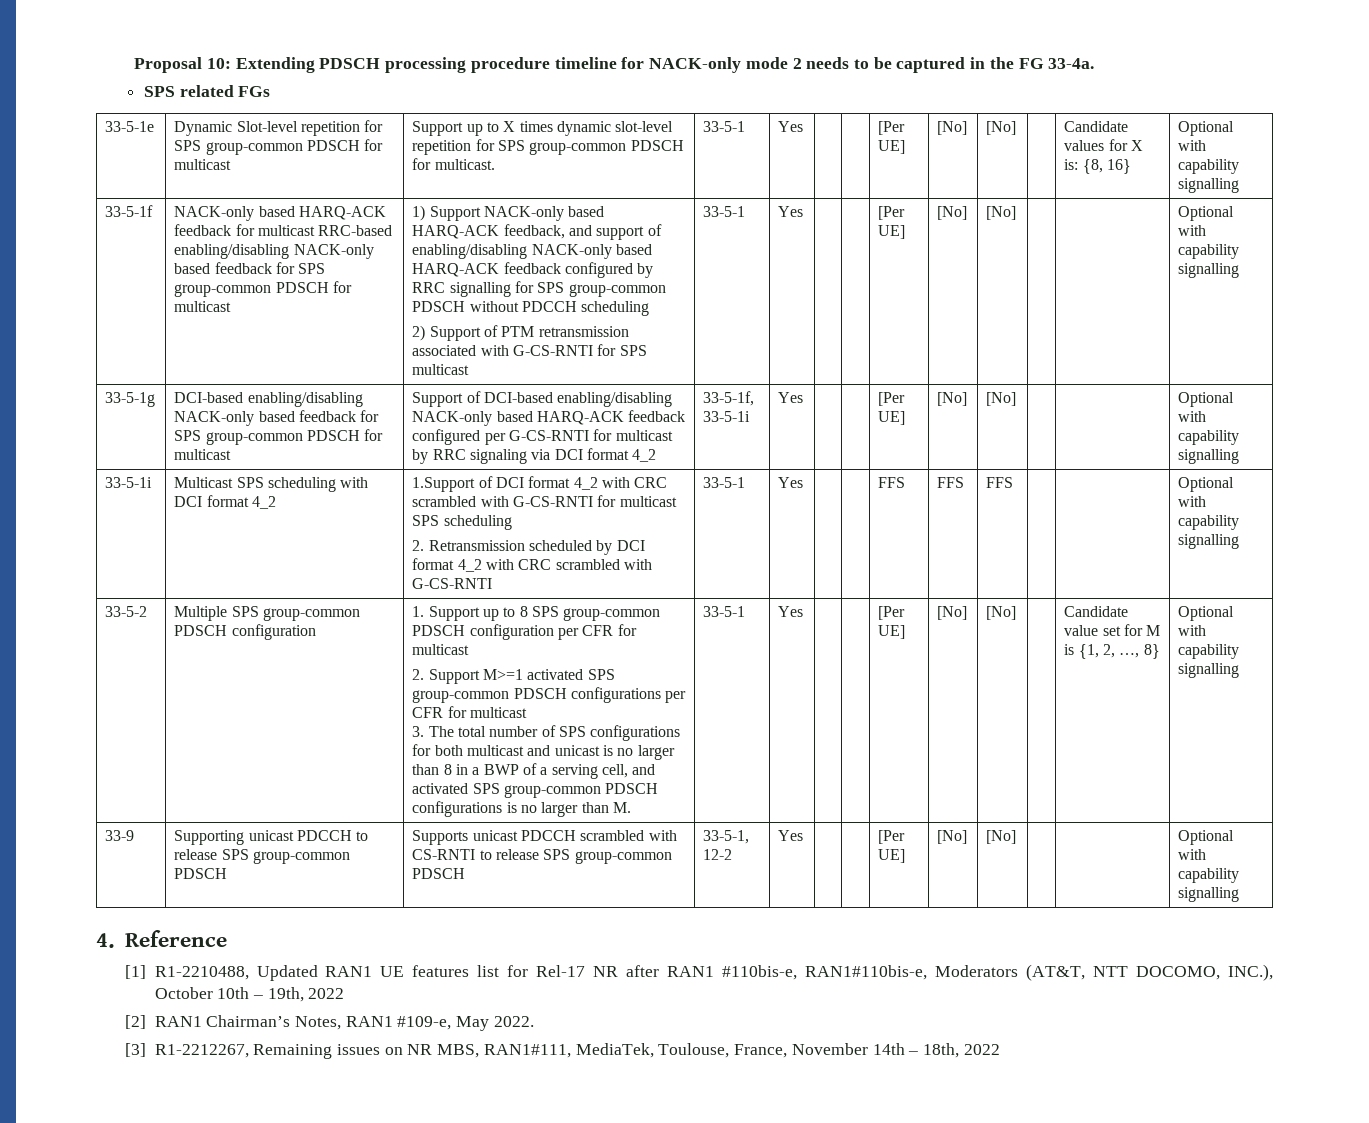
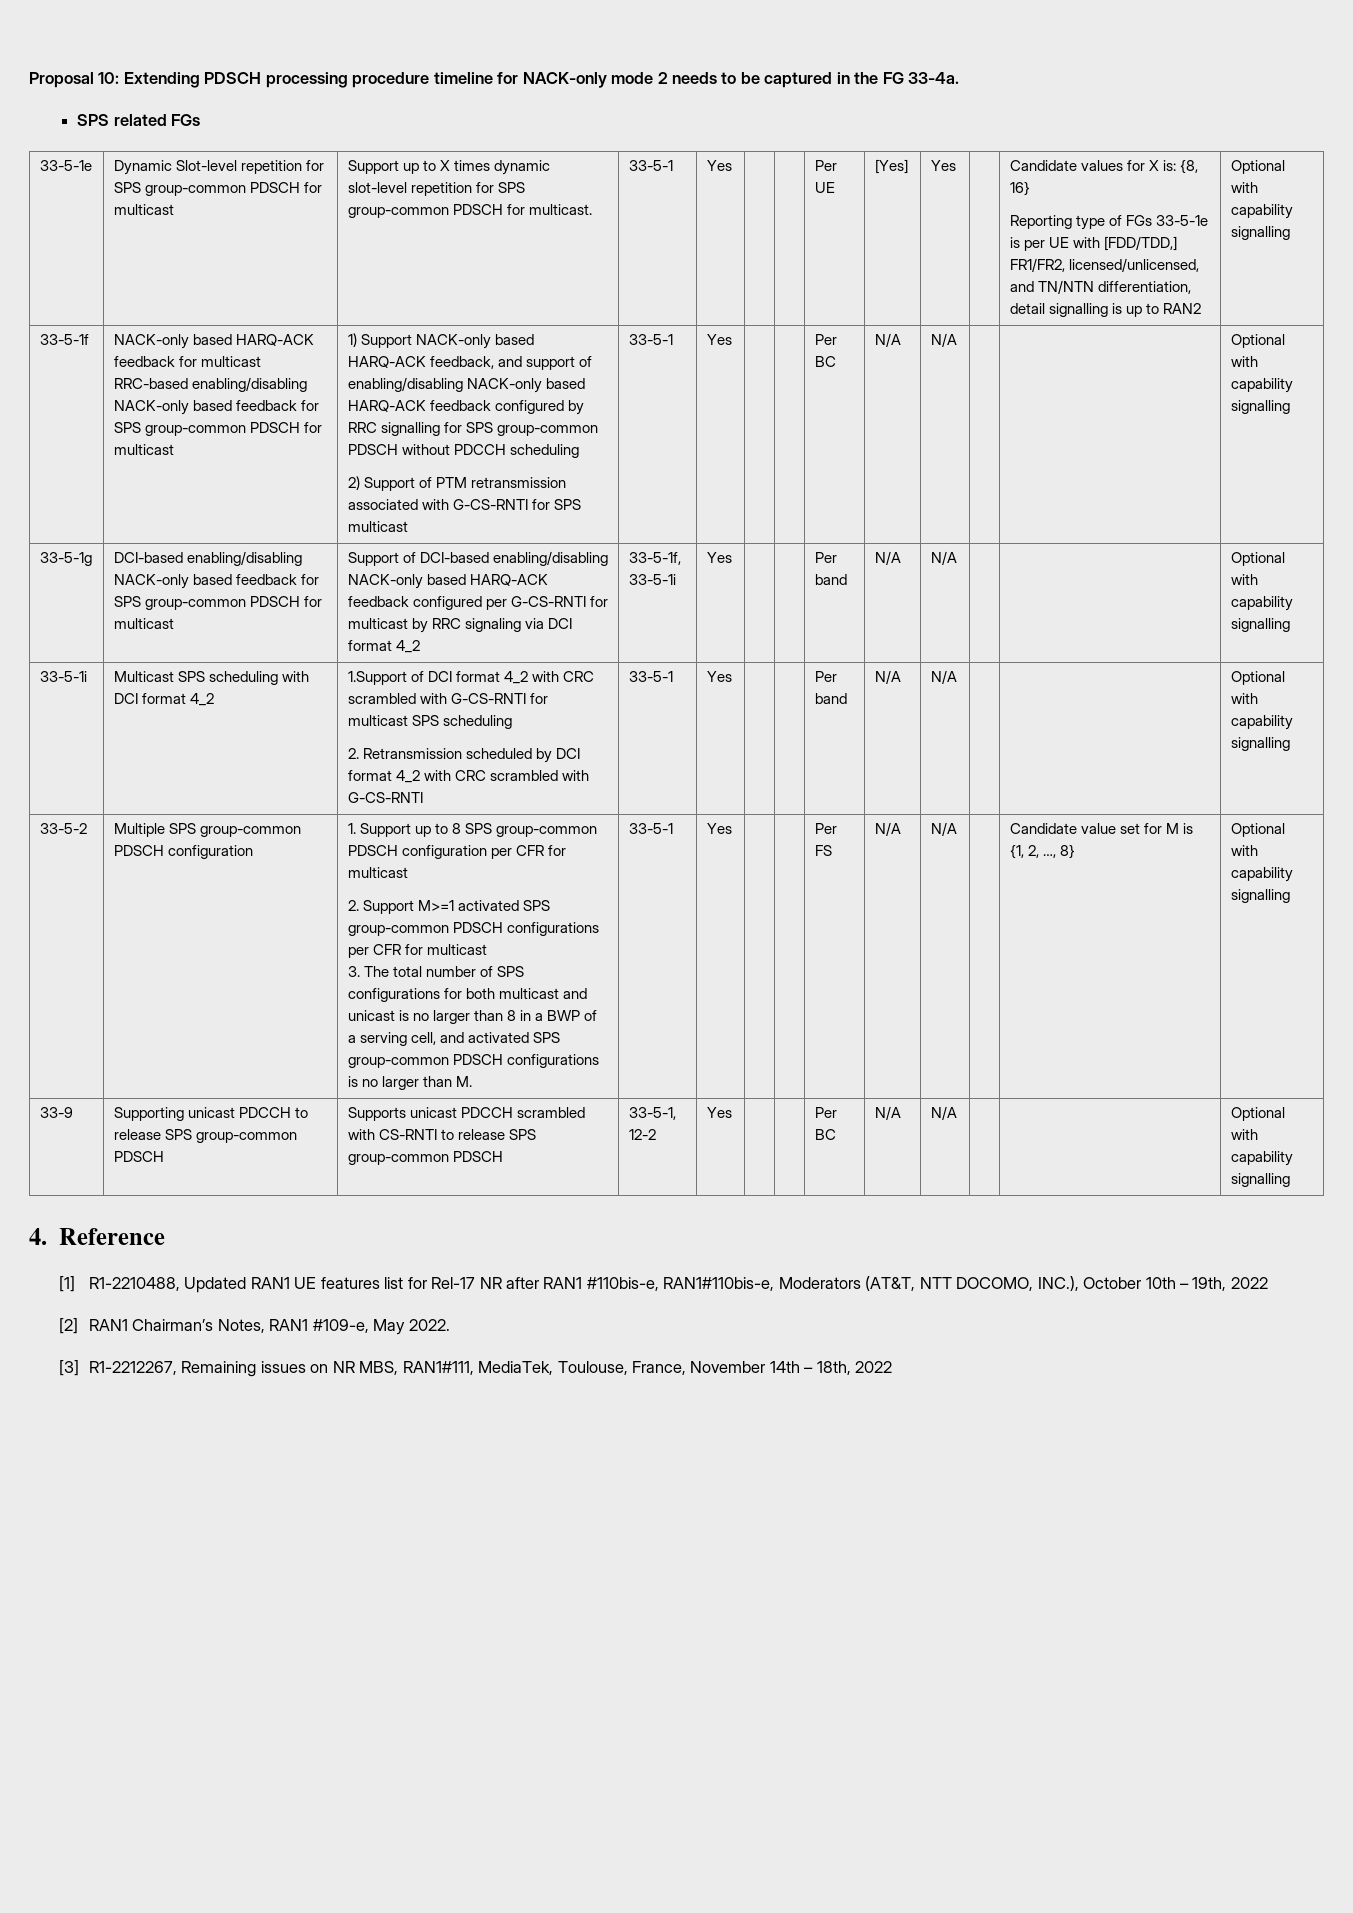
[878,121,906,135] [878,140,906,154] [937,121,968,135] [986,121,1017,135] [Per UE] | [No] | [No] -> [814,160,837,171] [814,182,835,193] [874,159,908,174] [930,160,956,171] Per UE | [Yes] | Yes
(1132, 166) none -> [1009,215,1209,230] [1009,236,1178,251] [1009,258,1199,272] [1009,280,1191,294] [1009,303,1202,317] // Reporting type of FGs 33-5-1e is per UE with [FDD/TDD,] FR1/FR2, licensed/unlicensed, and TN/NTN differentiation, detail signalling is up to RAN2
[878,206,906,220] [878,225,906,239] [937,206,968,220] [986,206,1017,220] [Per UE] | [No] | [No] -> [814,334,837,345] [814,356,836,367] [874,333,901,347] [930,333,957,347] Per BC | N/A | N/A
[878,392,906,406] [878,411,906,425] [937,392,968,406] [986,392,1017,406] [Per UE] | [No] | [No] -> [814,552,837,563] [814,574,847,585] [874,551,901,565] [930,551,957,565] Per band | N/A | N/A
[878,477,906,488] [937,477,965,488] [986,477,1014,488] FFS | FFS | FFS -> [814,671,837,682] [814,693,847,704] [874,670,901,684] [930,670,957,684] Per band | N/A | N/A
[878,606,906,620] [878,625,906,639] [937,606,968,620] [986,606,1017,620] [Per UE] | [No] | [No] -> [814,823,837,834] [814,845,832,856] [874,822,901,836] [930,822,957,836] Per FS | N/A | N/A
[878,830,906,844] [878,849,906,863] [937,830,968,844] [986,830,1017,844] [Per UE] | [No] | [No] -> [814,1107,837,1118] [814,1129,836,1140] [874,1106,901,1120] [930,1106,957,1120] Per BC | N/A | N/A

